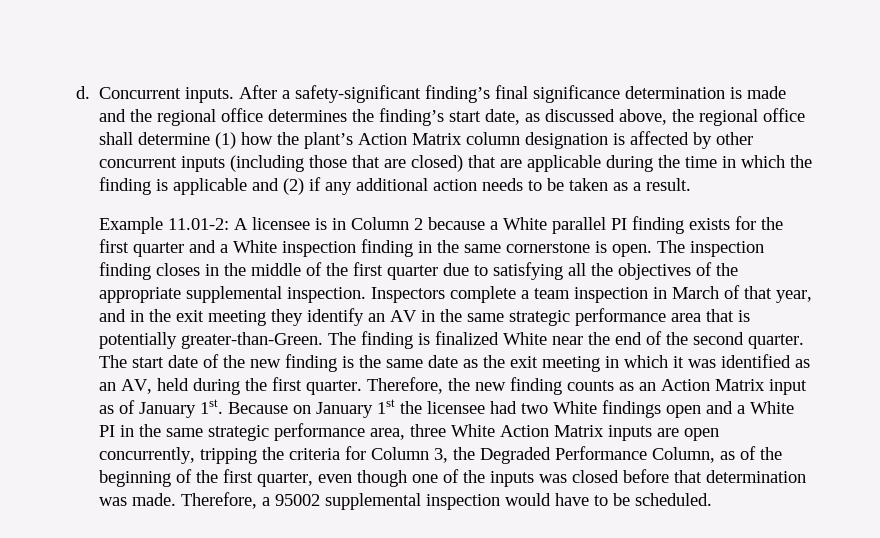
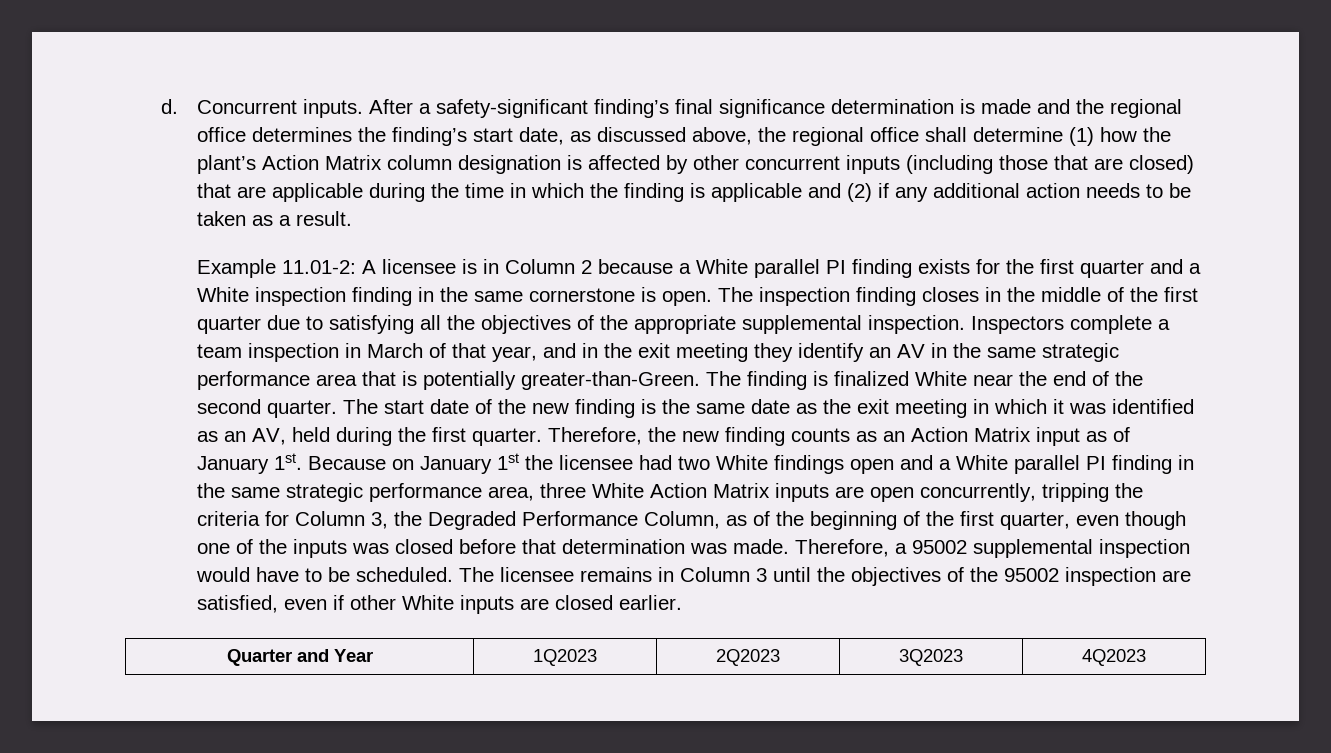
[99,425,116,437] PI -> [1013,455,1172,474] parallel PI finding
(713, 499) none -> [458,567,1191,586] [196,595,682,614] [226,649,373,666] [533,649,597,666] [716,649,780,666] [899,649,963,666] [1082,649,1146,666] The licensee remains in Column 3 until the objectives of the 95002 inspection are satisfied, even if other White inputs are closed earlier. // Quarter and Year | 1Q2023 | 2Q2023 | 3Q2023 | 4Q2023

